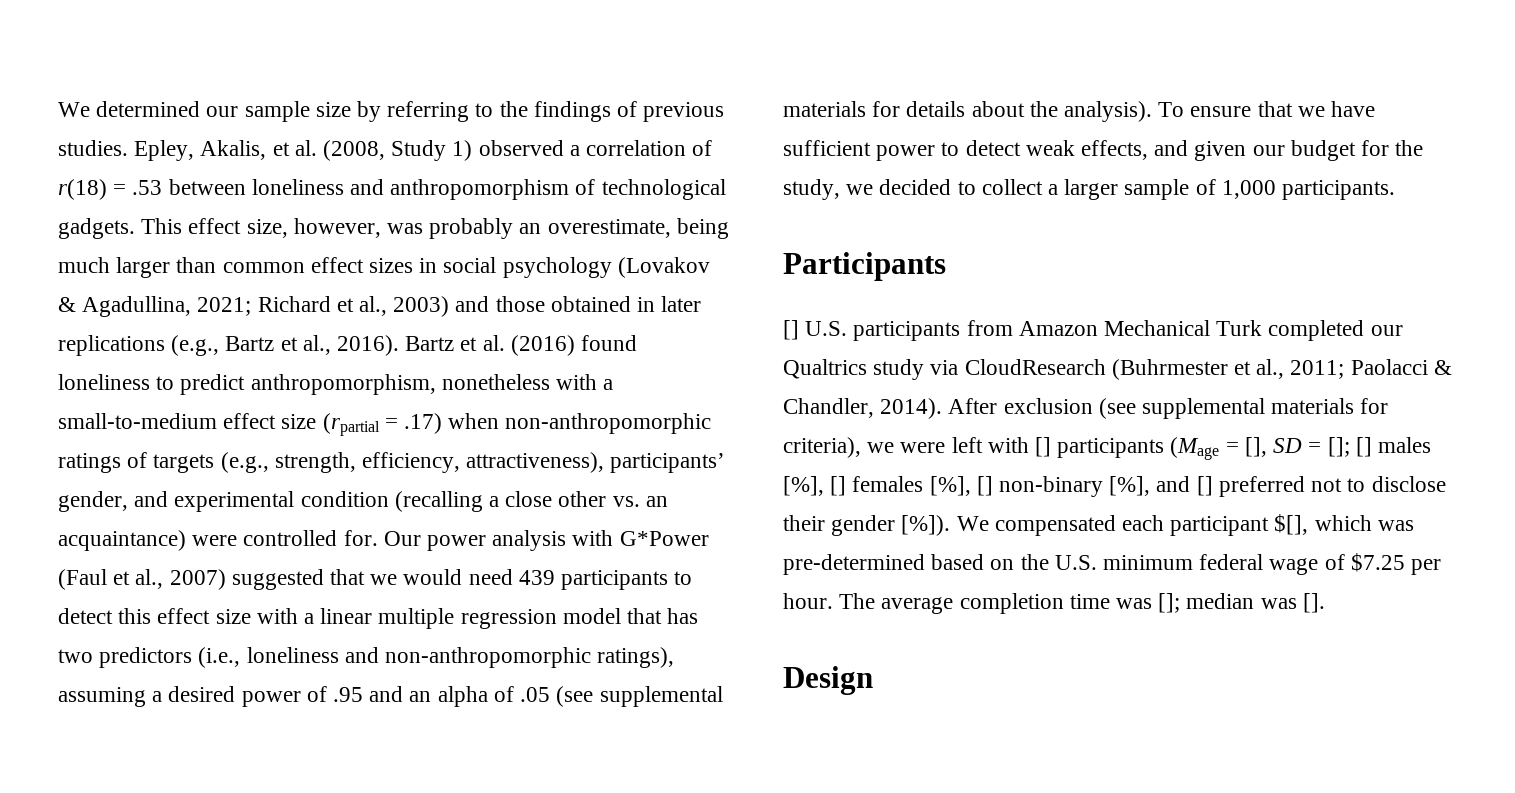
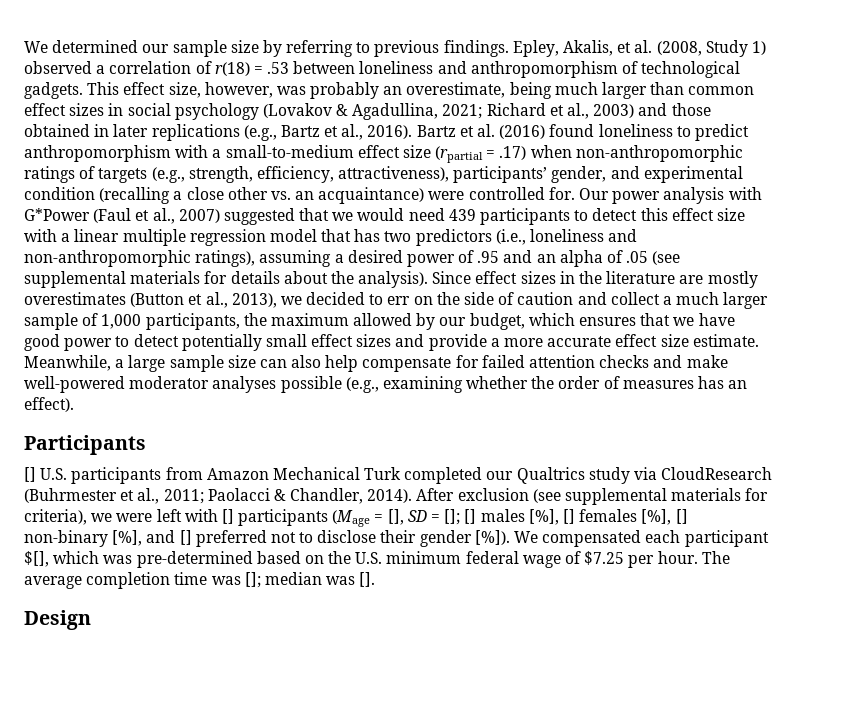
[499,101,725,122] [58,140,128,156] the findings of previous studies. -> [374,40,509,57] previous findings.
[250,374,550,395] anthropomorphism, nonetheless -> [24,145,171,162] anthropomorphism
[1158,101,1376,117] [783,140,1424,161] [783,179,976,200] To ensure that we have sufficient power to detect weak effects, and given our budget for the study, we decided to -> [432,271,758,288] [24,292,607,308] Since effect sizes in the literature are mostly overestimates (Button et al., 2013), we decided to err on the side of caution and
(1059, 189) none -> [676,292,720,305] much
[1282,180,1396,200] participants. -> [145,313,735,330] [24,334,759,351] [24,355,728,372] [24,376,748,393] [24,397,74,412] participants, the maximum allowed by our budget, which ensures that we have good power to detect potentially small effect sizes and provide a more accurate effect size estimate. Meanwhile, a large sample size can also help compensate for failed attention checks and make well-powered moderator analyses possible (e.g., examining whether the order of measures has an effect).

